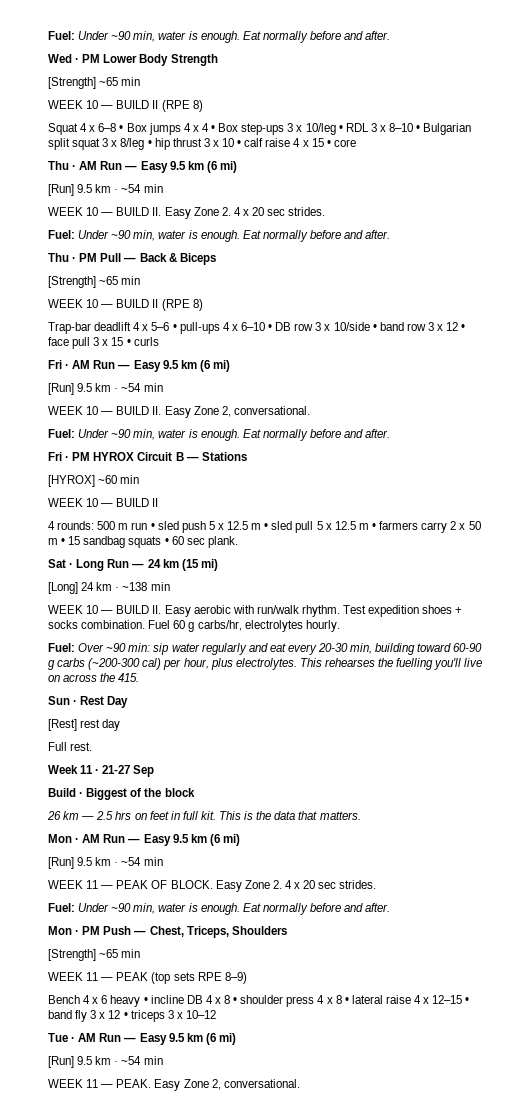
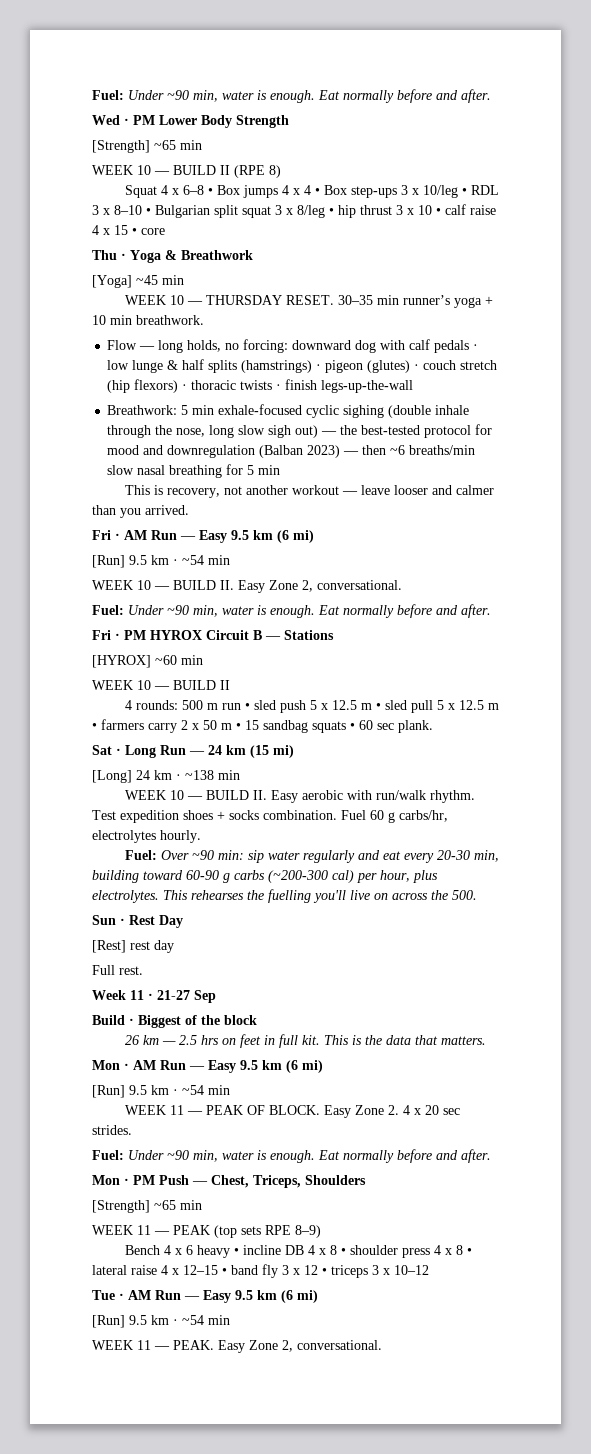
[79,161,237,173] [48,184,163,196] [48,207,326,219] [48,230,391,242] [48,253,216,265] [48,276,141,288] [48,299,203,311] [48,322,466,334] [48,337,159,349] AM Run — Easy 9.5 km (6 mi) // [Run] 9.5 km · ~54 min // WEEK 10 — BUILD II. Easy Zone 2. 4 x 20 sec strides. // Fuel: Under ~90 min, water is enough. Eat normally before and after. // Thu · PM Pull — Back & Biceps // [Strength] ~65 min // WEEK 10 — BUILD II (RPE 8) // Trap-bar deadlift 4 x 5–6 • pull-ups 4 x 6–10 • DB row 3 x 10/side • band row 3 x 12 • face pull 3 x 15 • curls -> [130,250,253,263] [92,275,184,288] [124,295,493,308] [92,315,204,325] [107,339,479,353] [107,359,498,373] [107,379,414,393] [107,404,470,418] [107,424,493,438] [107,445,476,458] [107,464,281,478] [124,485,494,498] [92,505,189,518] Yoga & Breathwork // [Yoga] ~45 min // WEEK 10 — THURSDAY RESET. 30–35 min runner’s yoga + 10 min breathwork. // Flow — long holds, no forcing: downward dog with calf pedals · low lunge & half splits (hamstrings) · pigeon (glutes) · couch stretch (hip flexors) · thoracic twists · finish legs-up-the-wall // Breathwork: 5 min exhale-focused cyclic sighing (double inhale through the nose, long slow sigh out) — the best-tested protocol for mood and downregulation (Balban 2023) — then ~6 breaths/min slow nasal breathing for 5 min // This is recovery, not another workout — leave looser and calmer than you arrived.
[118,673,140,682] 415. -> [452,890,477,900] 500.

